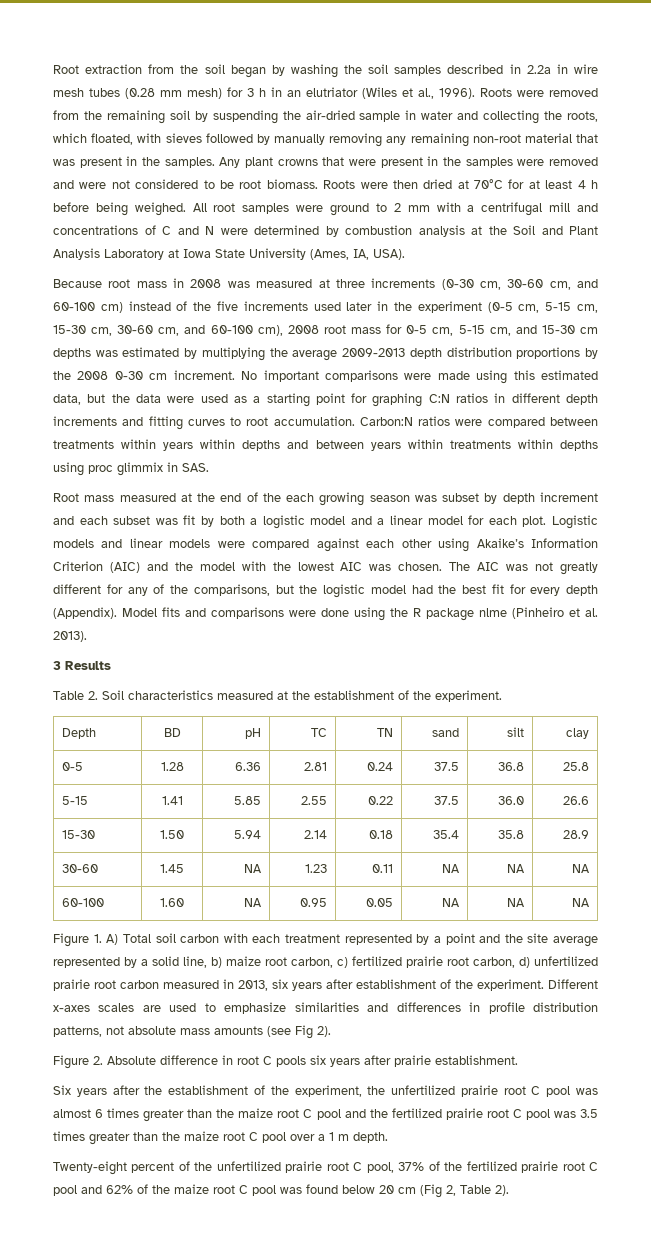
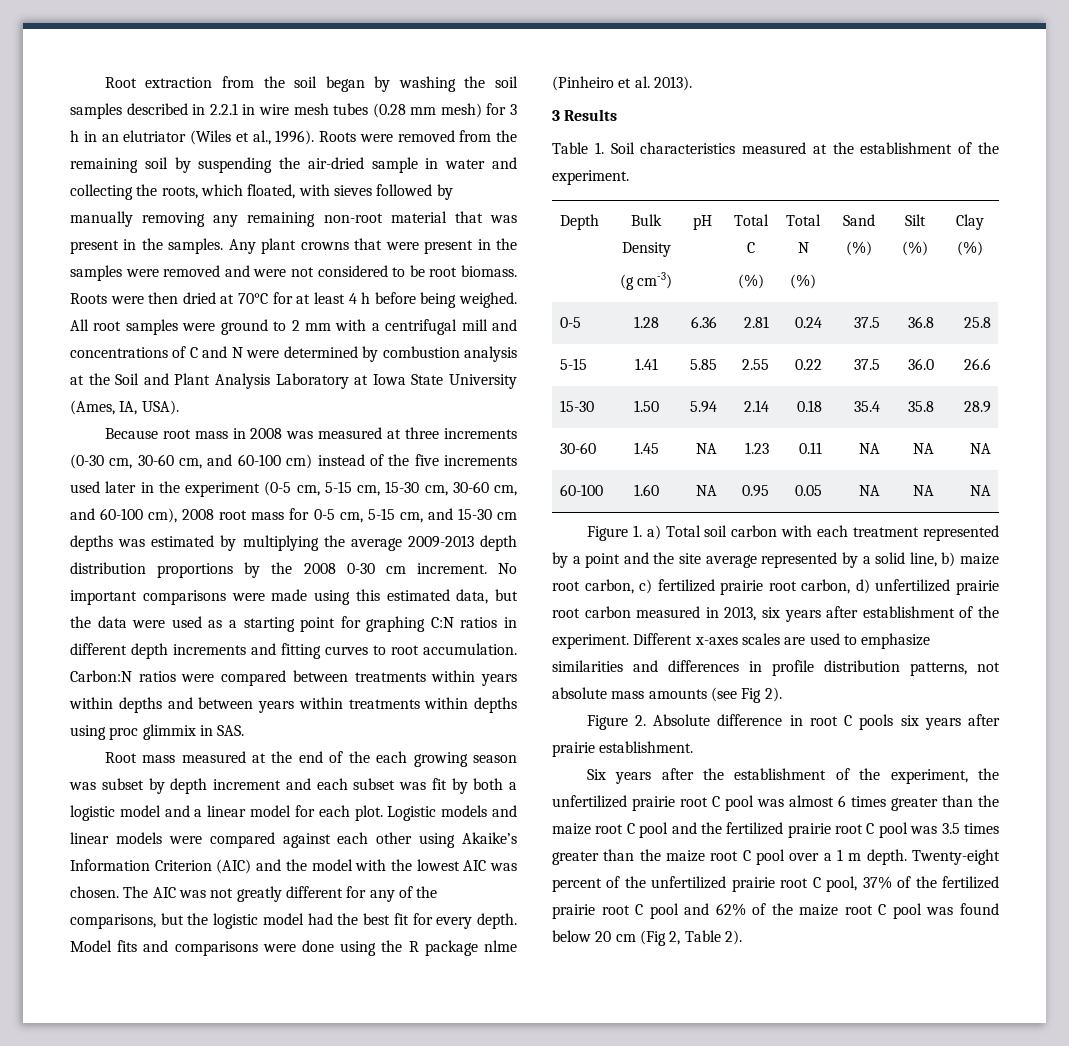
[526,65,551,74] 2.2a -> [209,103,238,115] 2.2.1
[566,585,598,596] [53,607,117,619] depth (Appendix). -> [477,913,518,929] depth.
[88,691,98,700] 2. -> [594,142,604,154] 1.
[163,728,181,737] [245,728,262,739] [311,728,328,737] [377,728,394,737] [432,728,460,737] [507,727,525,737] [566,728,590,739] BD | pH | TC | TN | sand | silt | clay -> [631,214,662,226] [621,242,671,257] [619,272,673,290] [693,215,712,230] [733,214,769,226] [746,242,755,253] [737,274,764,289] [786,214,821,226] [797,242,809,253] [790,274,816,289] [842,214,875,226] [845,241,872,256] [904,214,926,226] [901,241,928,256] [956,214,984,230] [957,241,983,256] Bulk Density // (g cm-3) | pH | Total C // (%) | Total N // (%) | Sand (%) | Silt (%) | Clay (%)
[106,934,119,945] A) -> [646,525,661,540] a)
(388, 1137) // -> (907, 857) none

